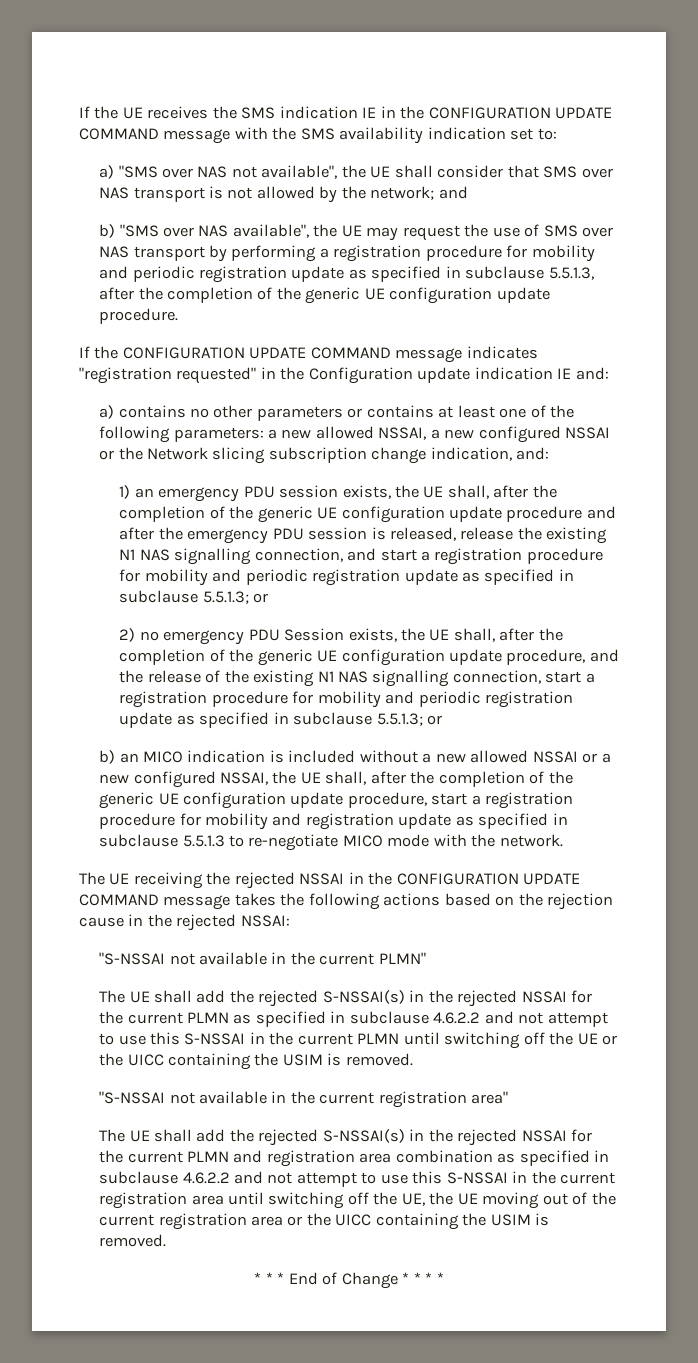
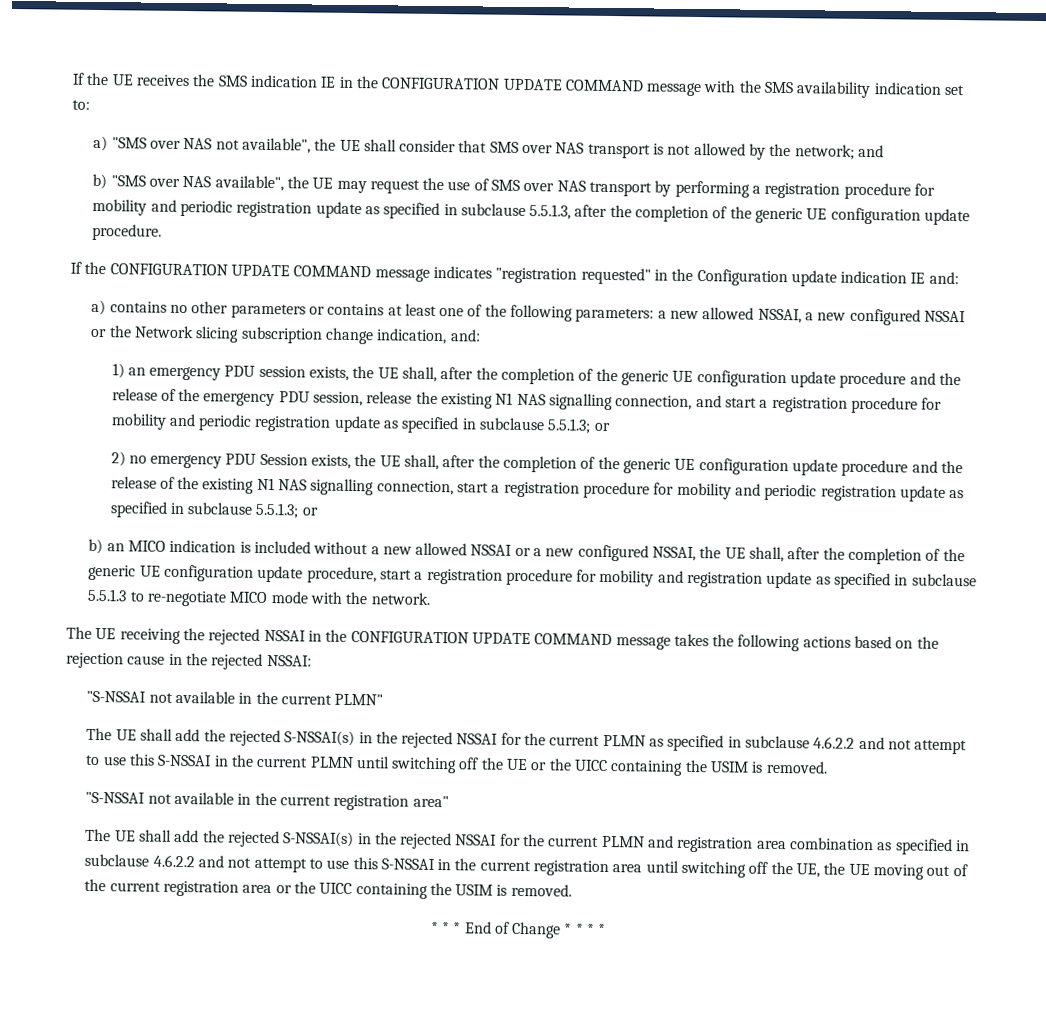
[119,527,456,544] after the emergency PDU session is released, -> [938,372,961,386] [111,388,364,407] the release of the emergency PDU session,
[506,649,586,665] procedure, -> [841,459,909,477] procedure

